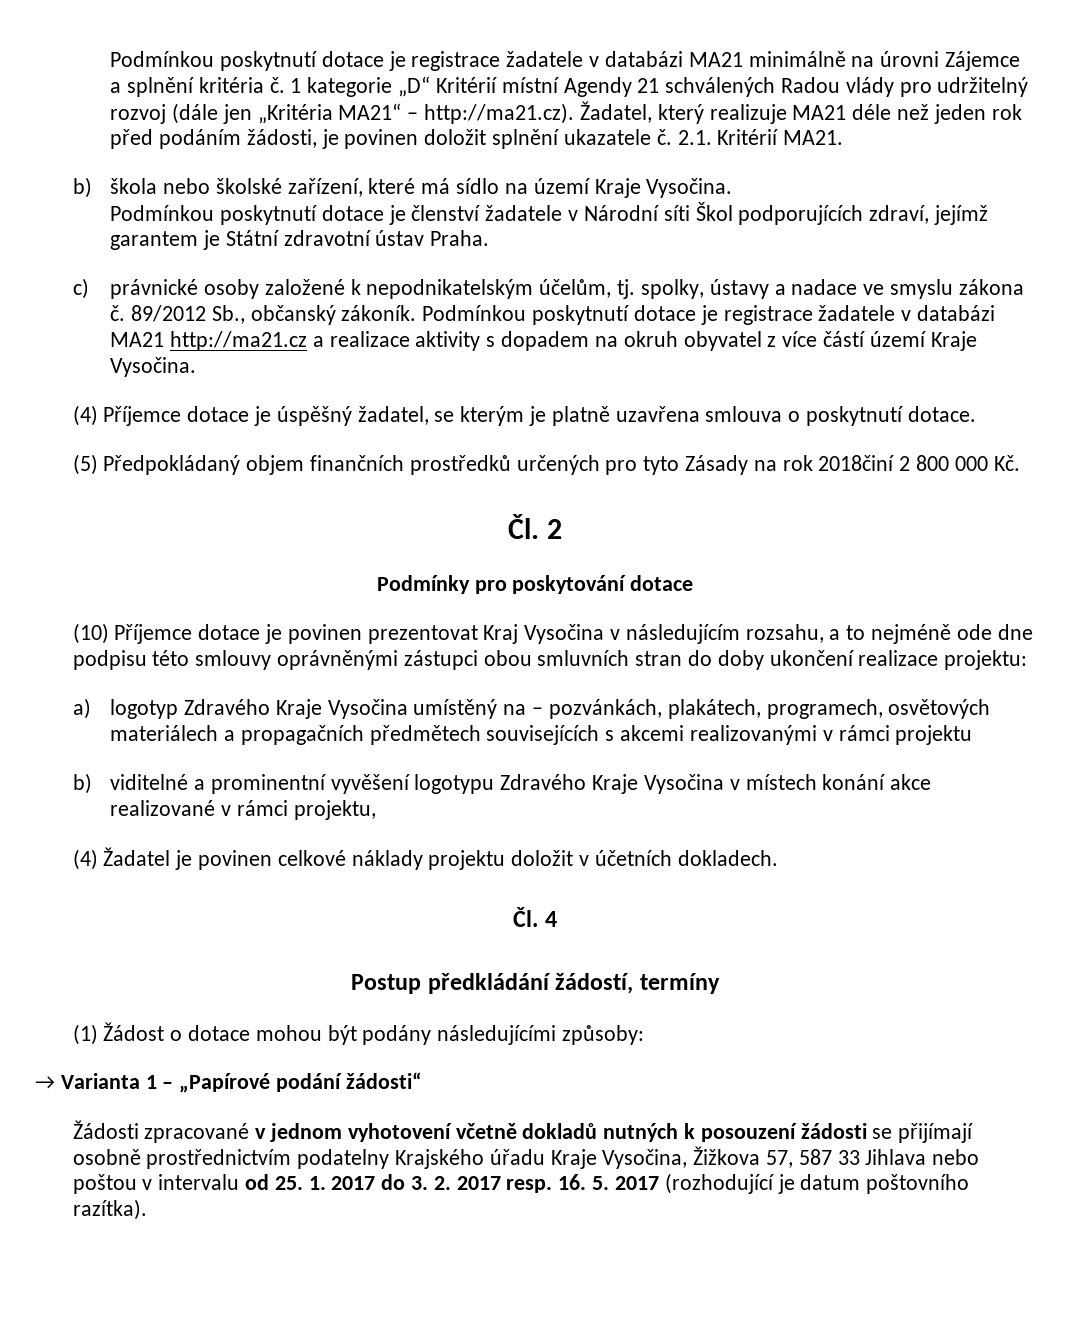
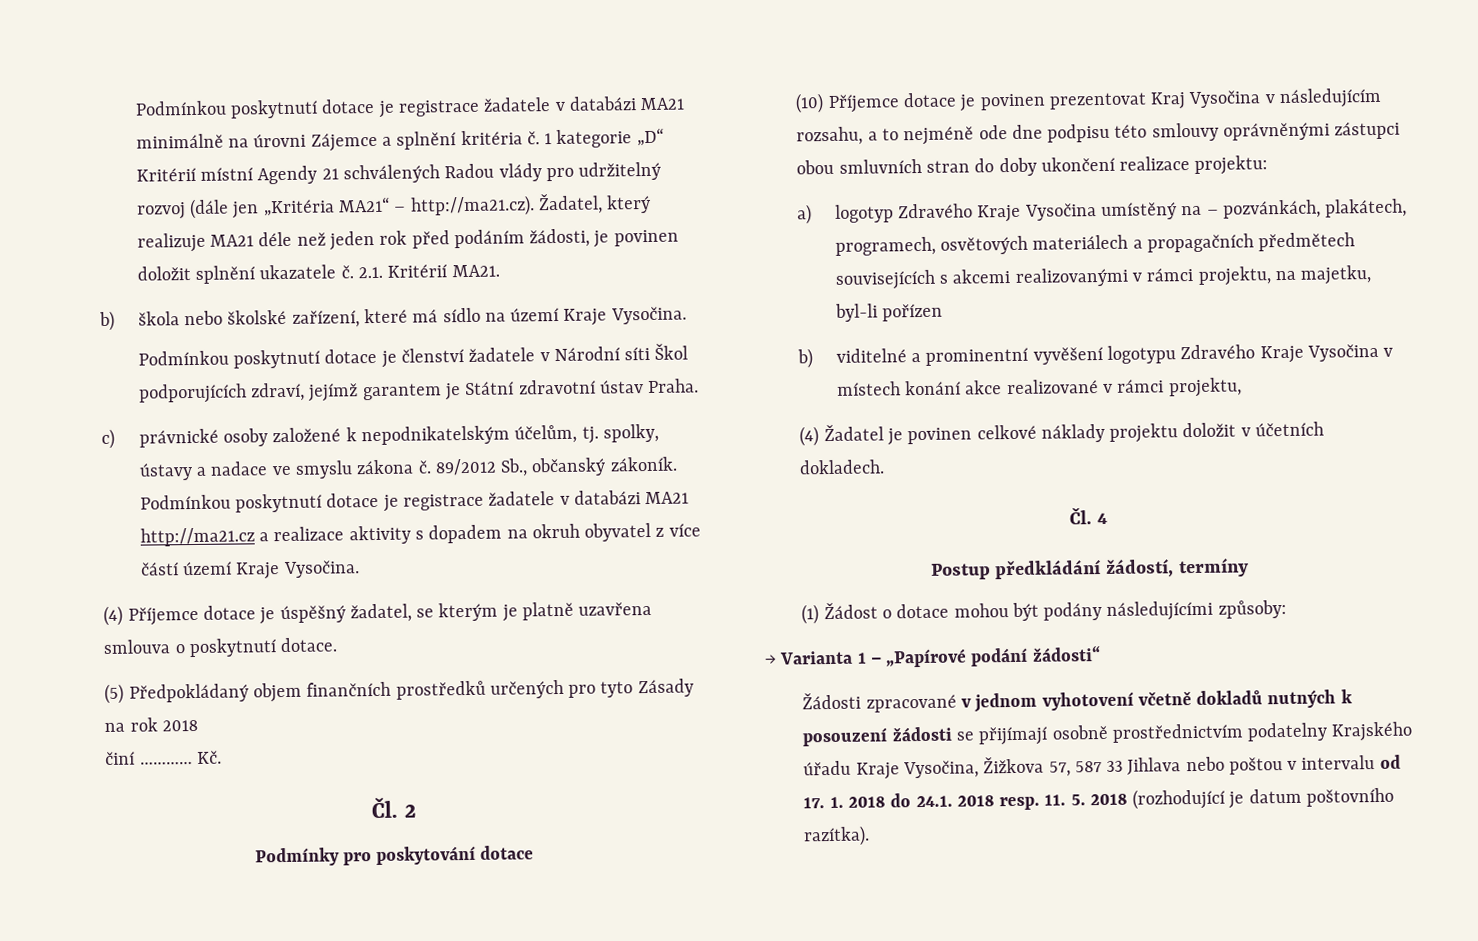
[818,455,988,471] 2018činí 2 800 000 -> [161,719,198,732] [105,751,193,765] 2018 // činí …………
[895,725,973,745] projektu -> [1197,265,1372,286] [834,303,944,322] projektu, na majetku, byl-li pořízen
[274,1174,659,1193] 25. 1. 2017 do 3. 2. 2017 resp. 16. 5. 2017 -> [803,793,1128,811] 17. 1. 2018 do 24.1. 2018 resp. 11. 5. 2018

